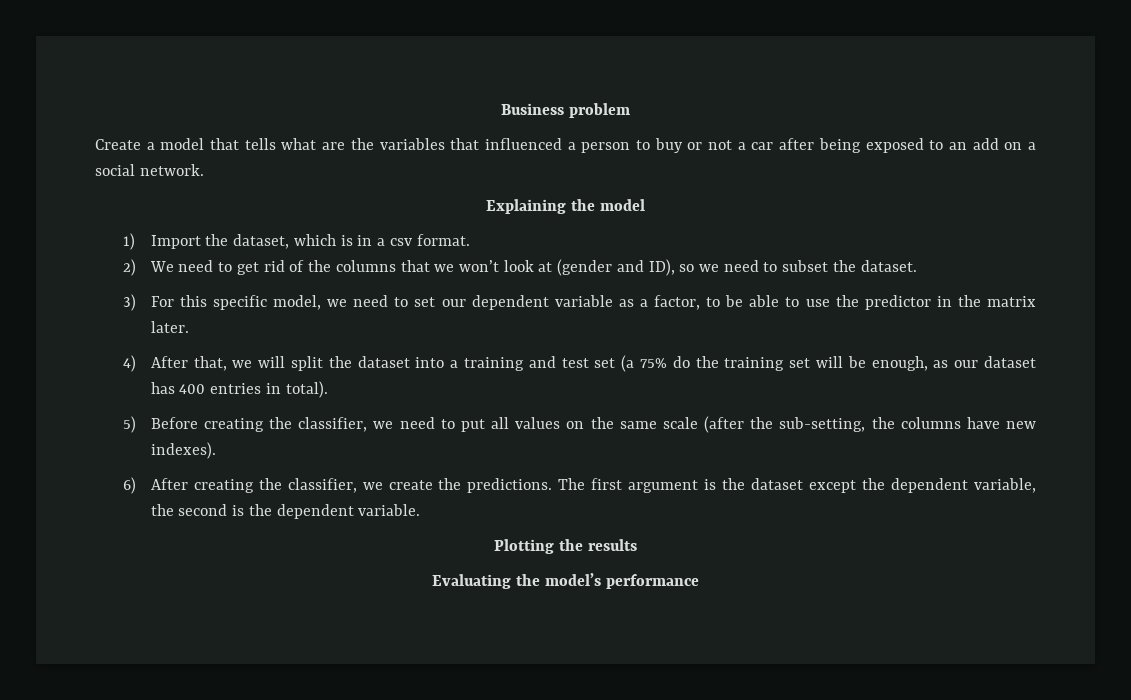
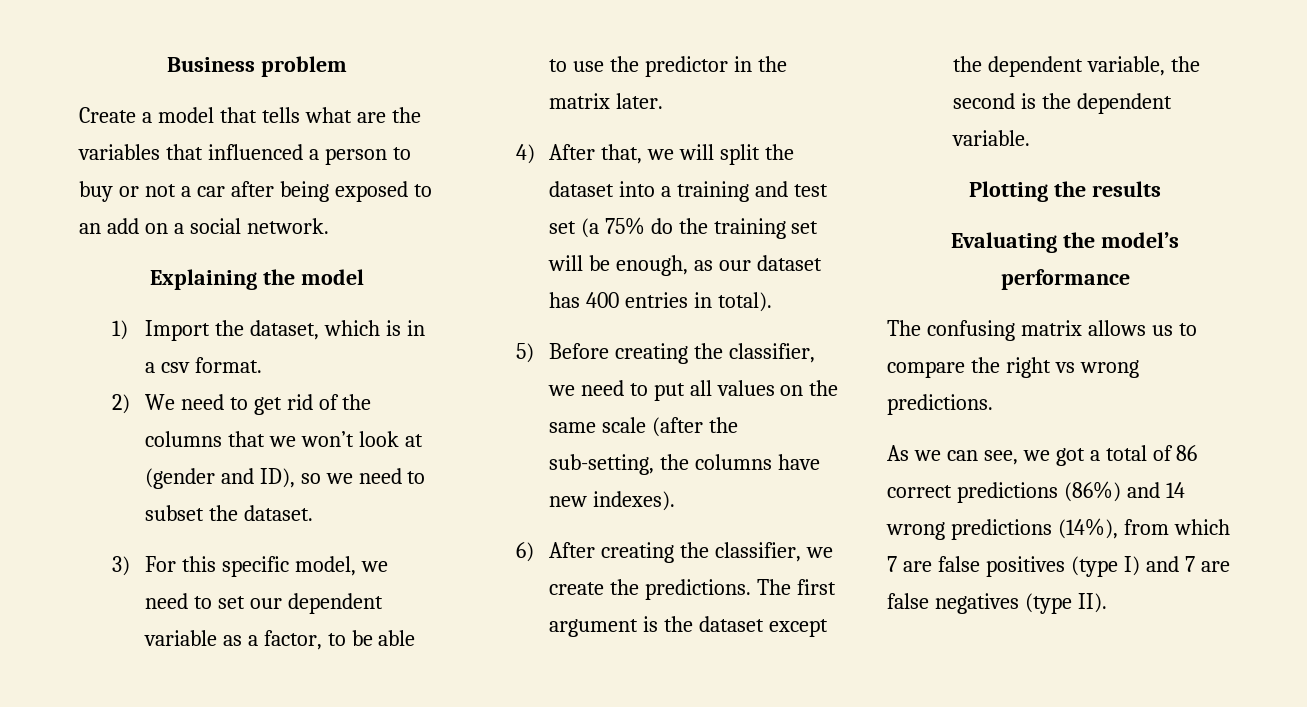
(699, 581) none -> [887,320,1197,341] [887,357,1139,378] [887,394,993,415] [887,445,1198,466] [887,481,1185,503] [886,518,1230,540] [887,556,1230,577] [887,593,1107,614] // The confusing matrix allows us to compare the right vs wrong predictions. // As we can see, we got a total of 86 correct predictions (86%) and 14 wrong predictions (14%), from which 7 are false positives (type I) and 7 are false negatives (type II).

